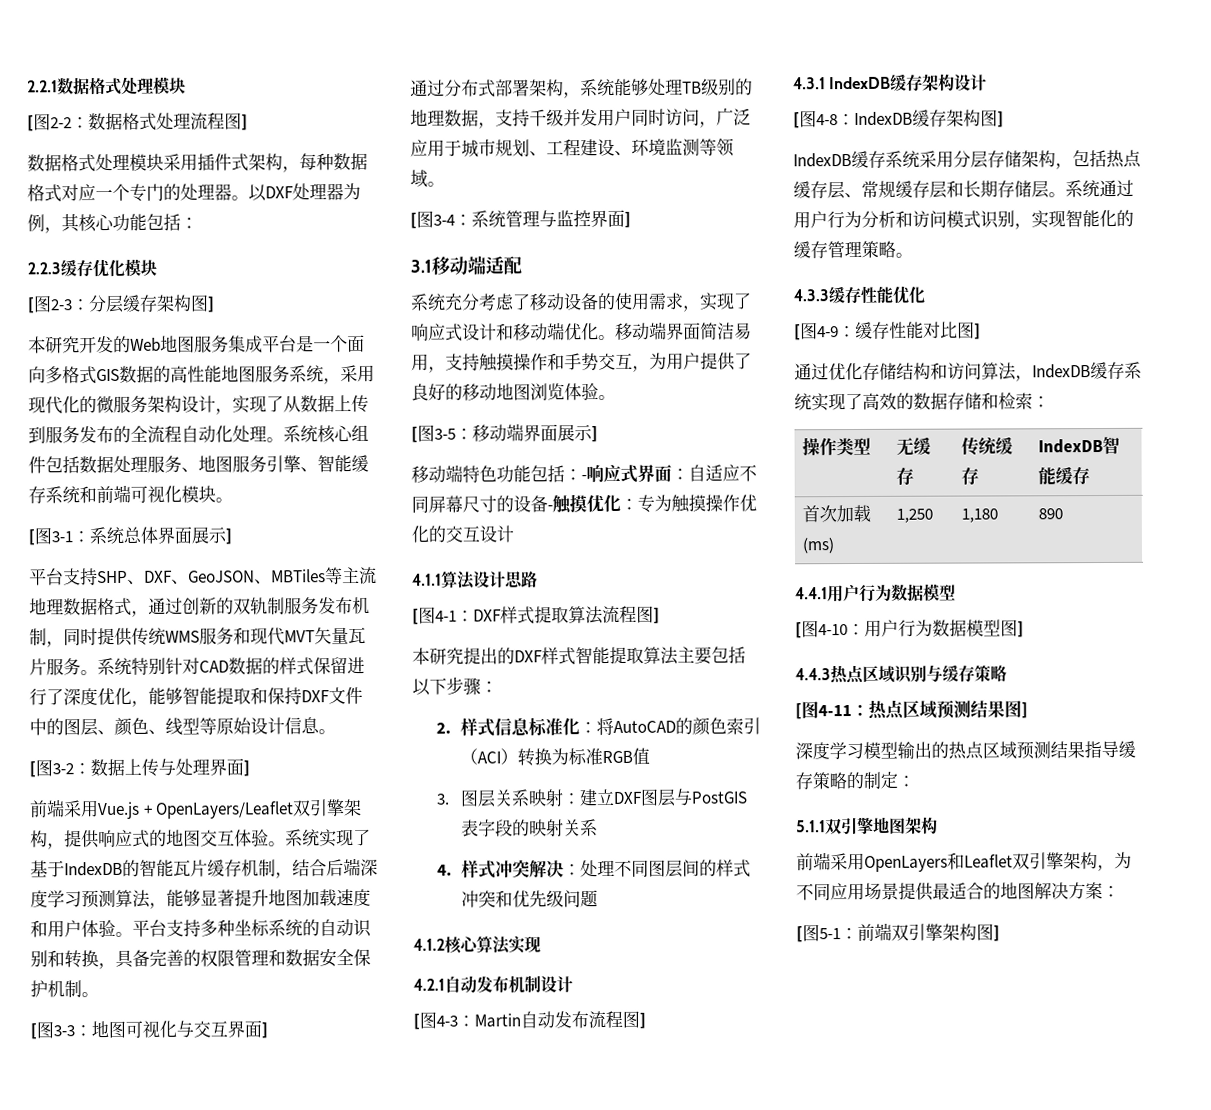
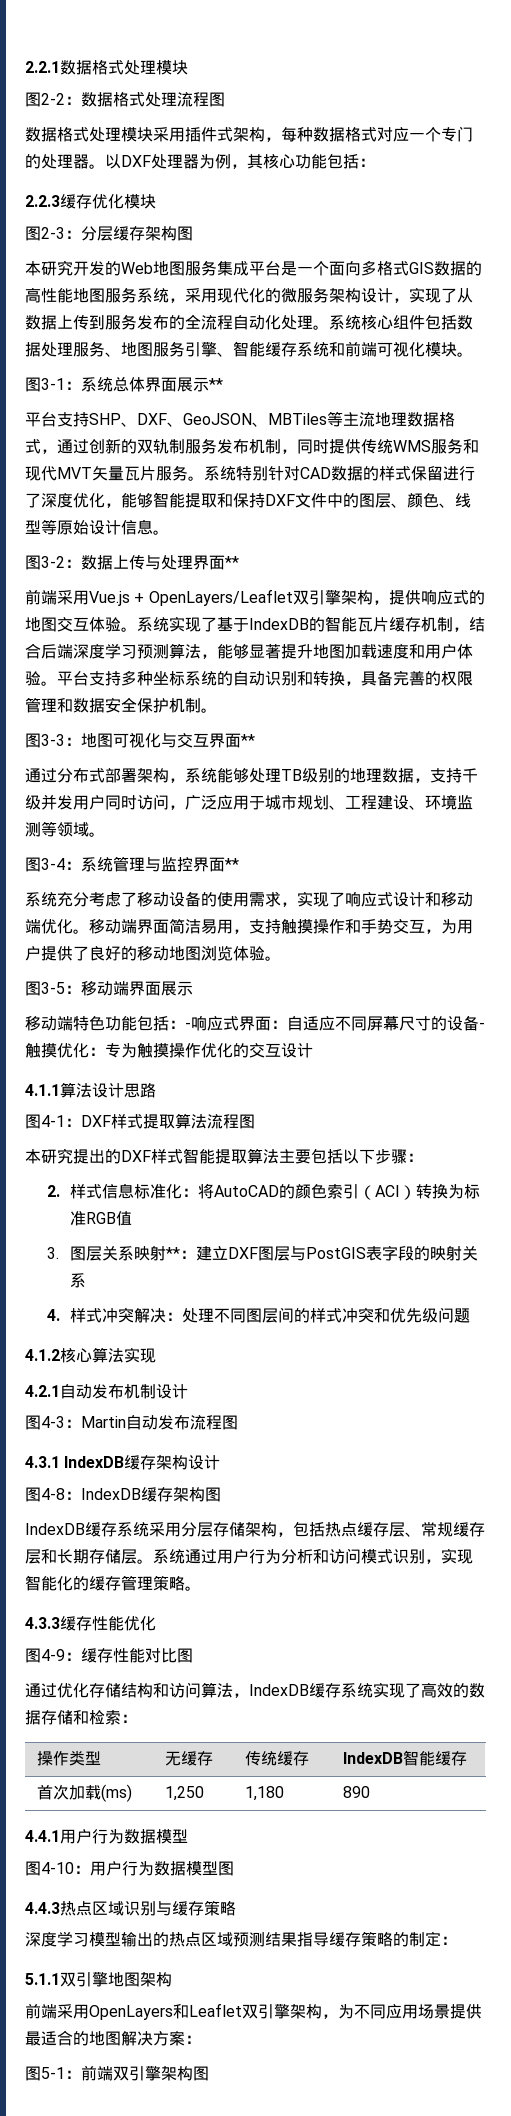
[27,115,34,132] [ -> (188, 67) none
[241,114,248,131] ] -> (225, 99) none
[27,297,35,314] [ -> (156, 201) none
[207,296,215,313] ] -> (193, 233) none
[28,529,35,546] [ -> (473, 354) none
[225,528,232,545] ] -> [209,378,223,390] **
[29,761,36,778] [ -> (169, 532) none
[243,760,250,777] ] -> [225,556,239,568] **
[30,1023,37,1040] [ -> (217, 710) none
[261,1022,268,1039] ] -> [241,734,255,746] **
[410,212,417,229] [ -> (105, 834) none
[624,211,631,228] [410,255,522,275] ] // 3.1移动端适配 -> [225,858,239,870] **
[411,426,418,443] [ -> (281, 958) none
[591,426,598,443] ] -> (193, 988) none
[412,608,419,625] [ -> (156, 1090) none
[653,607,660,624] ] -> (255, 1121) none
(564, 798) none -> [165,1247,180,1259] **
[413,1013,420,1030] [ -> (188, 1391) none
[639,1012,646,1029] ] -> (238, 1422) none
[793,112,800,129] [ -> (221, 1462) none
[997,111,1004,128] ] -> (221, 1494) none
[794,324,801,341] [ -> (156, 1623) none
[974,323,981,340] ] -> (193, 1655) none
[795,622,802,639] [ -> (188, 1836) none
[1017,621,1024,638] ] -> (234, 1868) none
[795,699,1028,720] // [图4-11：热点区域预测结果图] -> (236, 1908) none
[796,926,803,943] [ -> (201, 2039) none
[993,925,1000,942] ] -> (209, 2073) none

